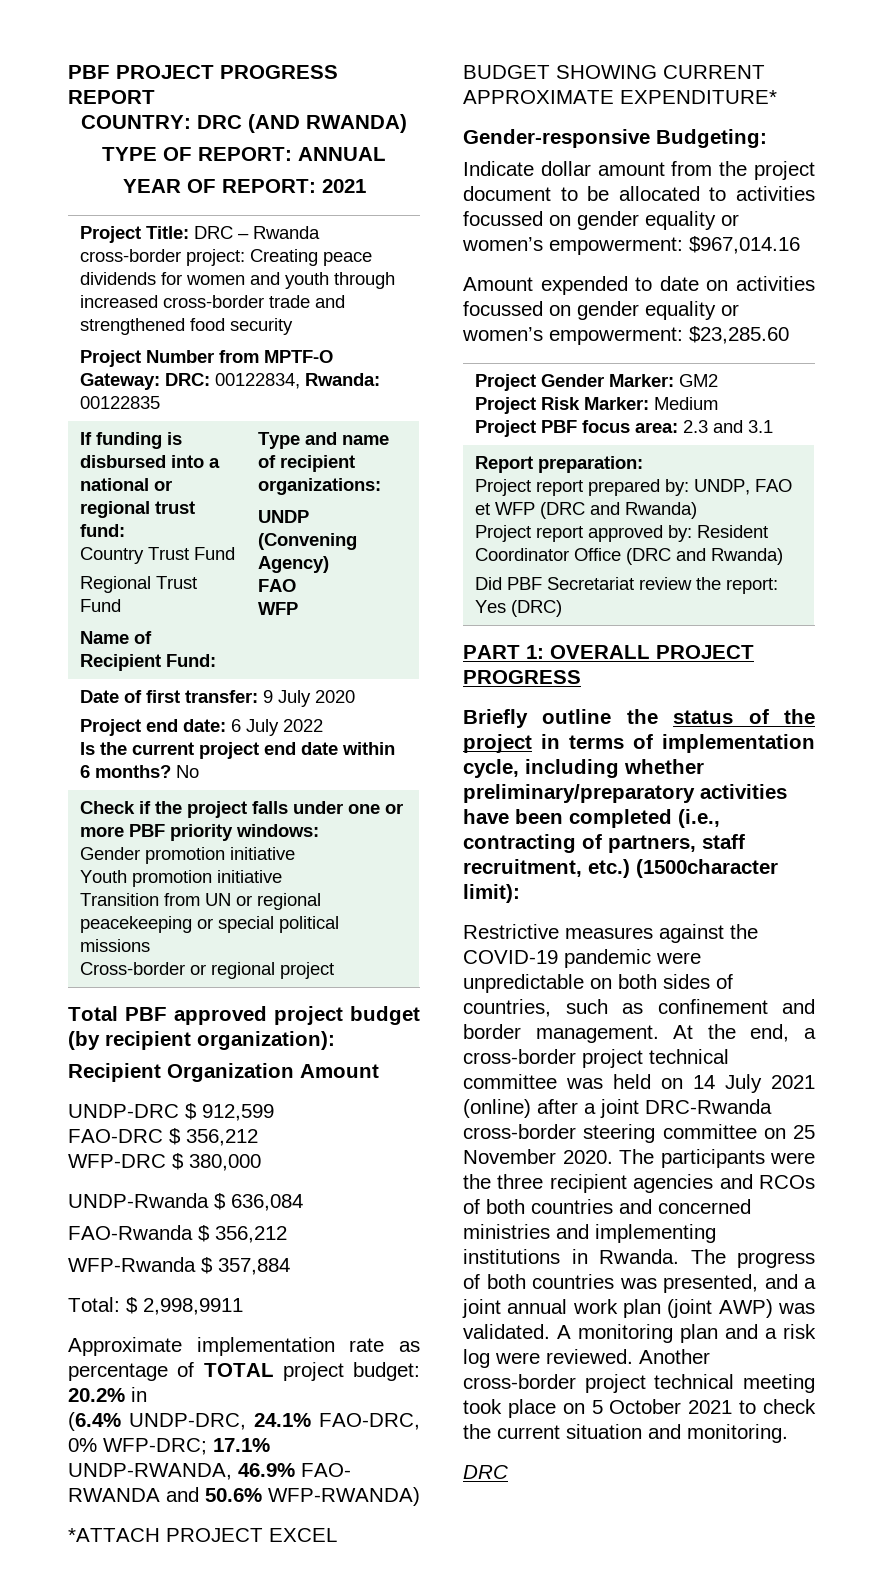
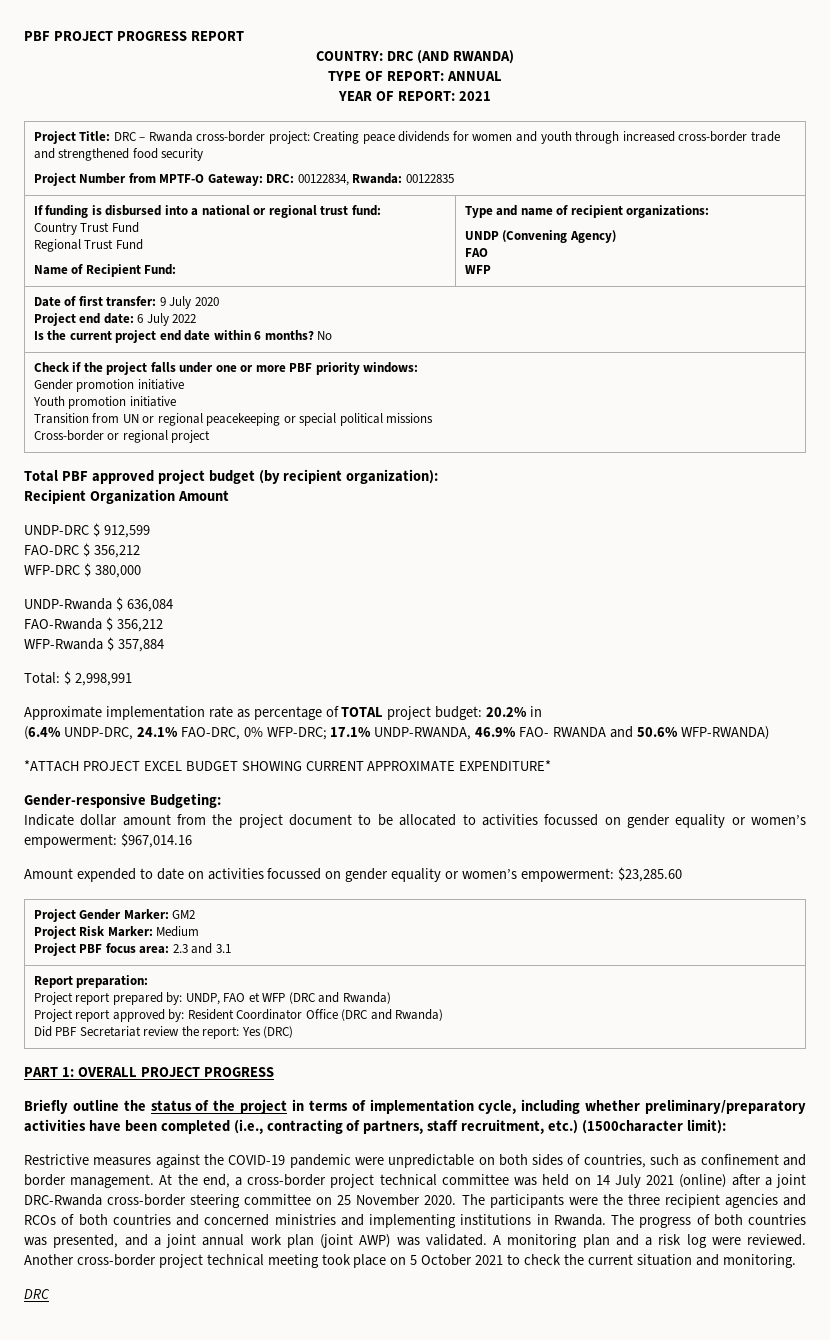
[143,1298,243,1315] 2,998,9911 -> [74,673,132,686] 2,998,991

